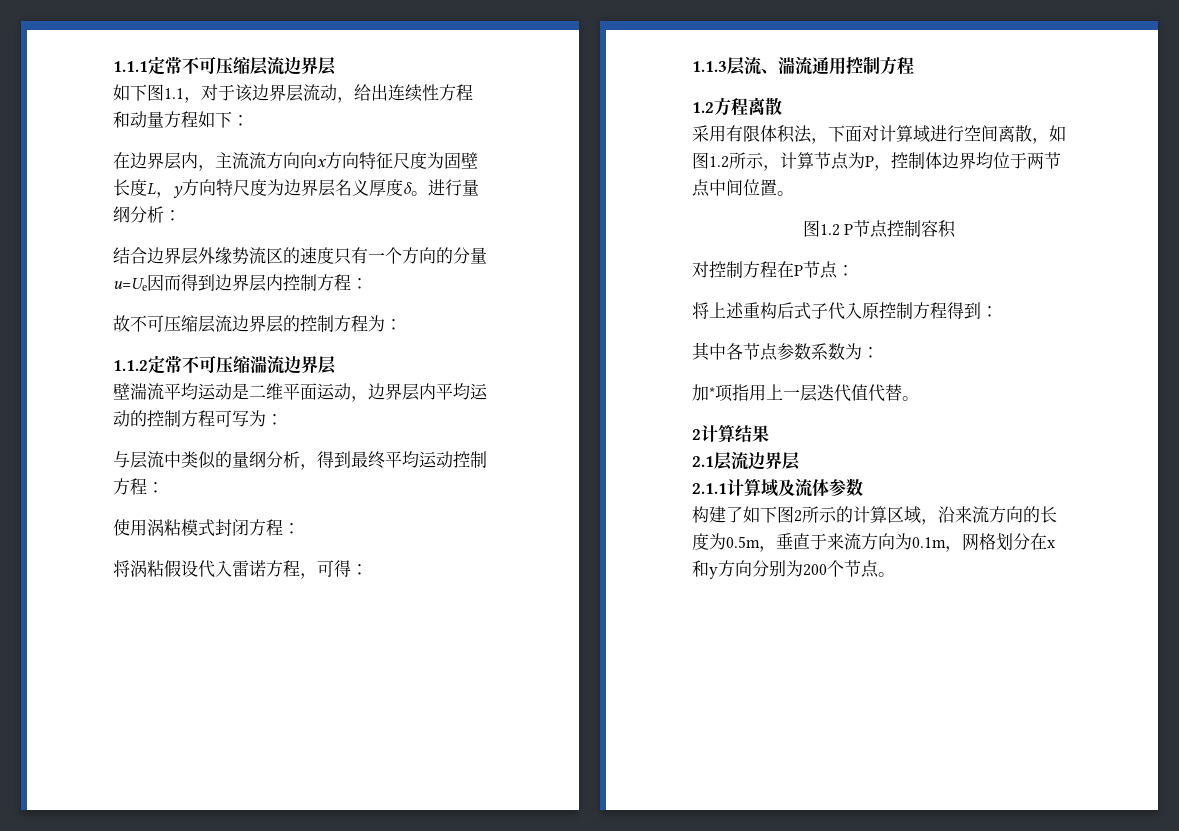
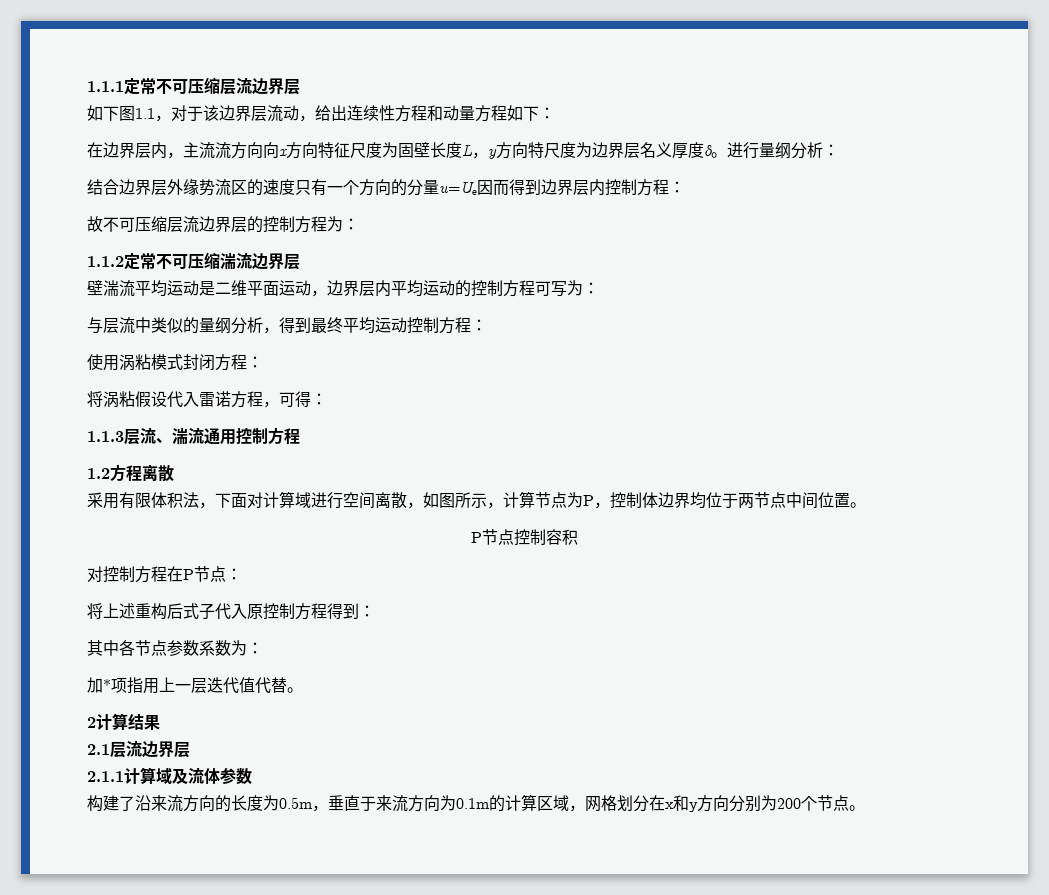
[709,156,729,168] 1.2 -> (455, 500) none
[802,220,840,237] 图1.2 -> (866, 505) none
[743,506,938,525] 如下图2所示的计算区域， -> (135, 803) none
(946, 542) none -> [489,794,569,812] 的计算区域

